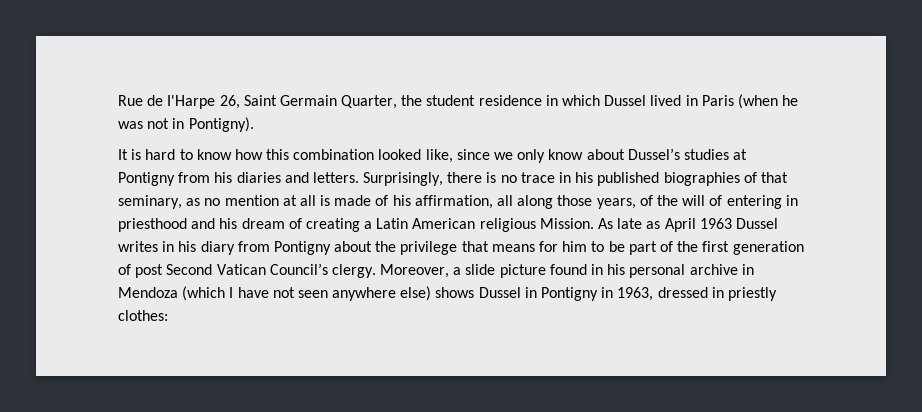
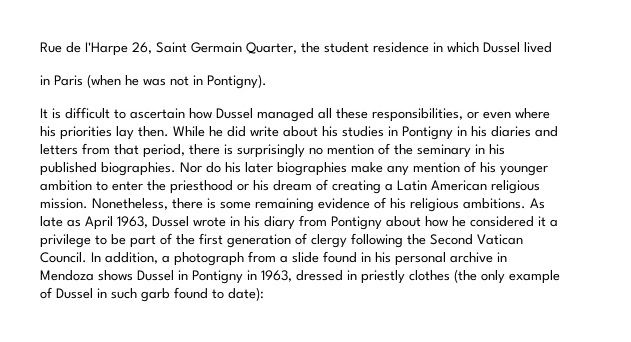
(682, 100) none -> (552, 47) //
[145,148,748,163] [118,172,788,186] [118,195,798,209] [118,218,216,232] hard to know how this combination looked like, since we only know about Dussel’s studies at Pontigny from his diaries and letters. Surprisingly, there is no trace in his published biographies of that seminary, as no mention at all is made of his affirmation, all along those years, of the will of entering in priesthood and -> [65,107,550,122] [40,126,558,140] [40,143,505,158] [40,161,548,176] [40,180,249,194] difficult to ascertain how Dussel managed all these responsibilities, or even where his priorities lay then. While he did write about his studies in Pontigny in his diaries and letters from that period, there is surprisingly no mention of the seminary in his published biographies. Nor do his later biographies make any mention of his younger ambition to enter the priesthood or
[539,218,594,229] Mission. -> [40,197,526,212] mission. Nonetheless, there is some remaining evidence of his religious ambitions.
[699,218,778,229] [118,241,158,252] 1963 Dussel writes -> [117,216,226,228] 1963, Dussel wrote
[375,241,588,255] the privilege that means for him -> [425,216,558,227] [40,234,91,248] how he considered it a privilege
[135,263,450,278] post Second Vatican Council’s clergy. Moreover, -> [311,233,523,248] [40,251,276,266] clergy following the Second Vatican Council. In addition, a photograph from
[499,264,546,278] picture -> (319, 257) none
[182,286,432,301] (which I have not seen anywhere else) -> (94, 275) none
[118,310,168,321] clothes: -> [409,269,560,284] [40,287,264,302] clothes (the only example of Dussel in such garb found to date):

